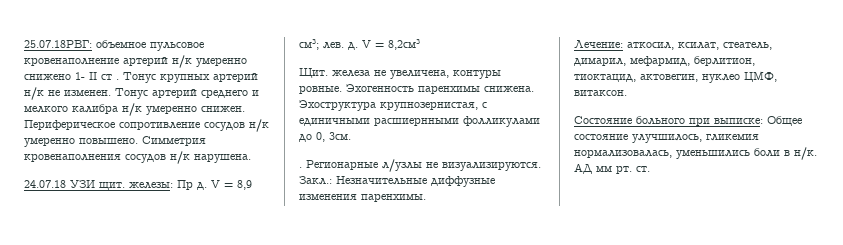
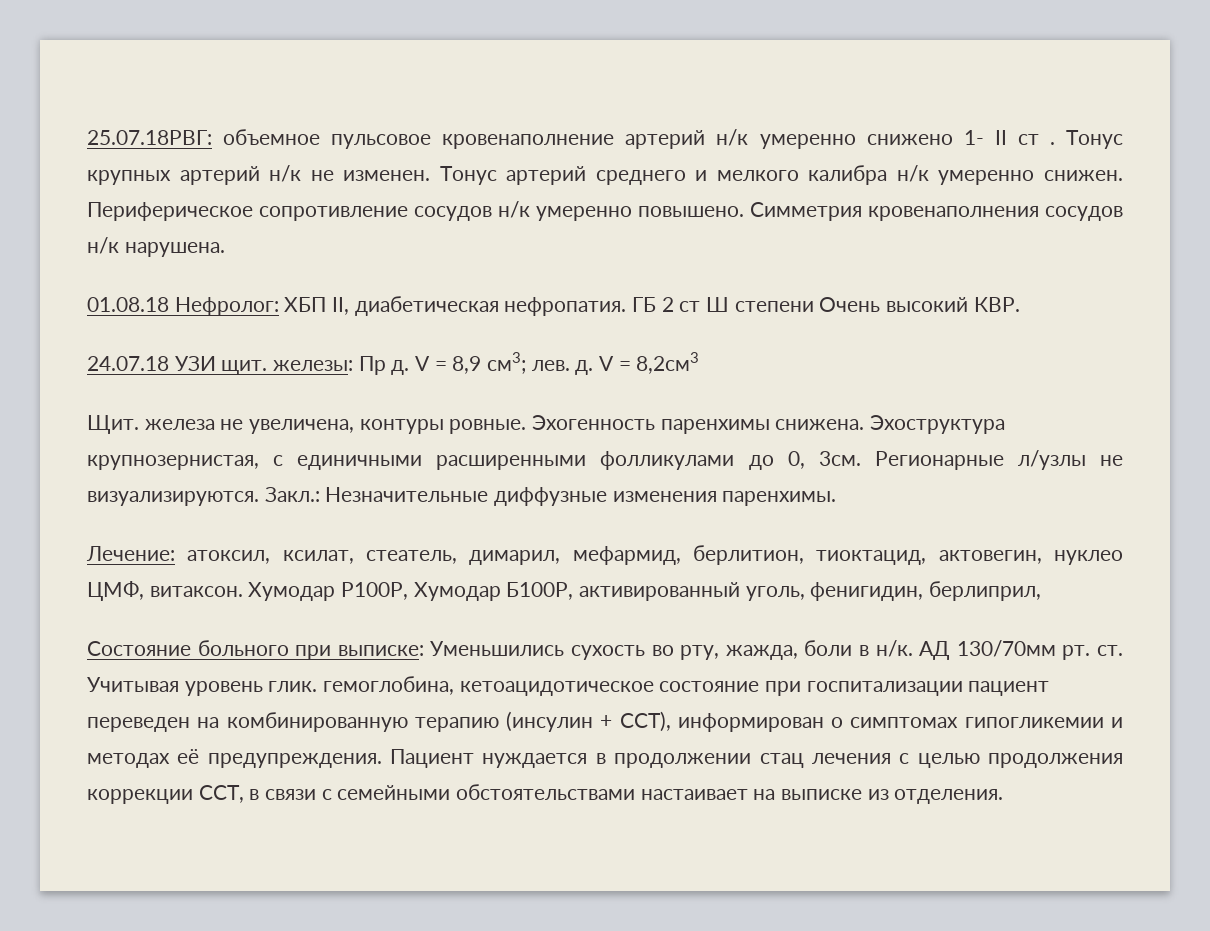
(251, 158) none -> [87,296,1020,316] // 01.08.18 Нефролог: ХБП II, диабетическая нефропатия. ГБ 2 ст Ш степени Очень высокий КВР.
[374,117,459,126] расшиернными -> [436,455,587,470] расширенными
[299,167,302,168] // . -> (861, 458) none
[627,42,674,50] аткосил, -> [187,550,271,564] атоксил,
[574,116,802,126] [574,133,759,143] [574,149,750,159] // Состояние больного при выписке: Общее состояние улучшилось, гликемия нормализовалась, уменьшились -> [248,581,1042,601] [87,640,798,660] Хумодар Р100Р, Хумодар Б100Р, активированный уголь, фенигидин, берлиприл, // Состояние больного при выписке: Уменьшились сухость во рту, жажда,
[596,165,612,172] мм -> [956,640,1056,657] 130/70мм
(650, 169) none -> [87,676,1050,696] [87,711,1123,732] [87,749,1123,768] [87,784,1004,804] Учитывая уровень глик. гемоглобина, кетоацидотическое состояние при госпитализации пациент переведен на комбинированную терапию (инсулин + ССТ), информирован о симптомах гипогликемии и методах её предупреждения. Пациент нуждается в продолжении стац лечения с целью продолжения коррекции ССТ, в связи с семейными обстоятельствами настаивает на выписке из отделения.

